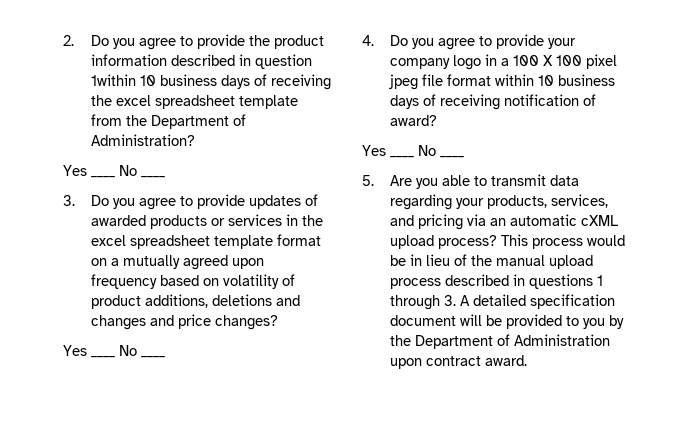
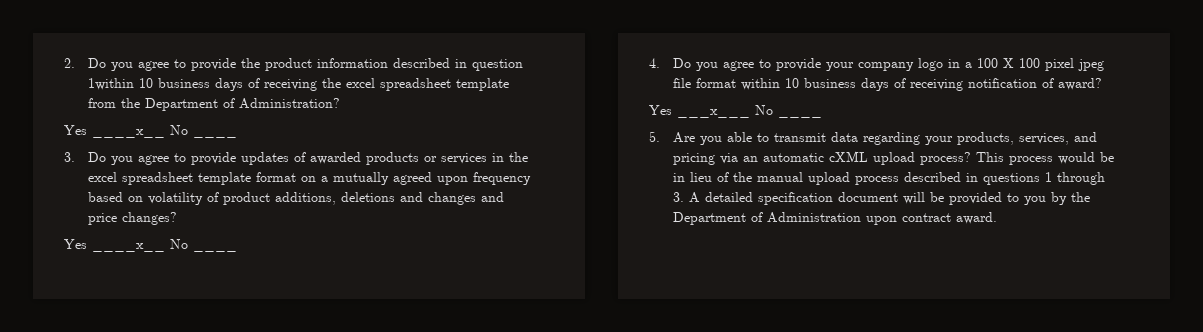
[91,176,115,178] ____ -> [92,129,165,138] ____x__
[91,356,115,358] ____ -> [92,243,165,252] ____x__
[390,156,414,158] ____ -> [677,109,750,118] ___x___

